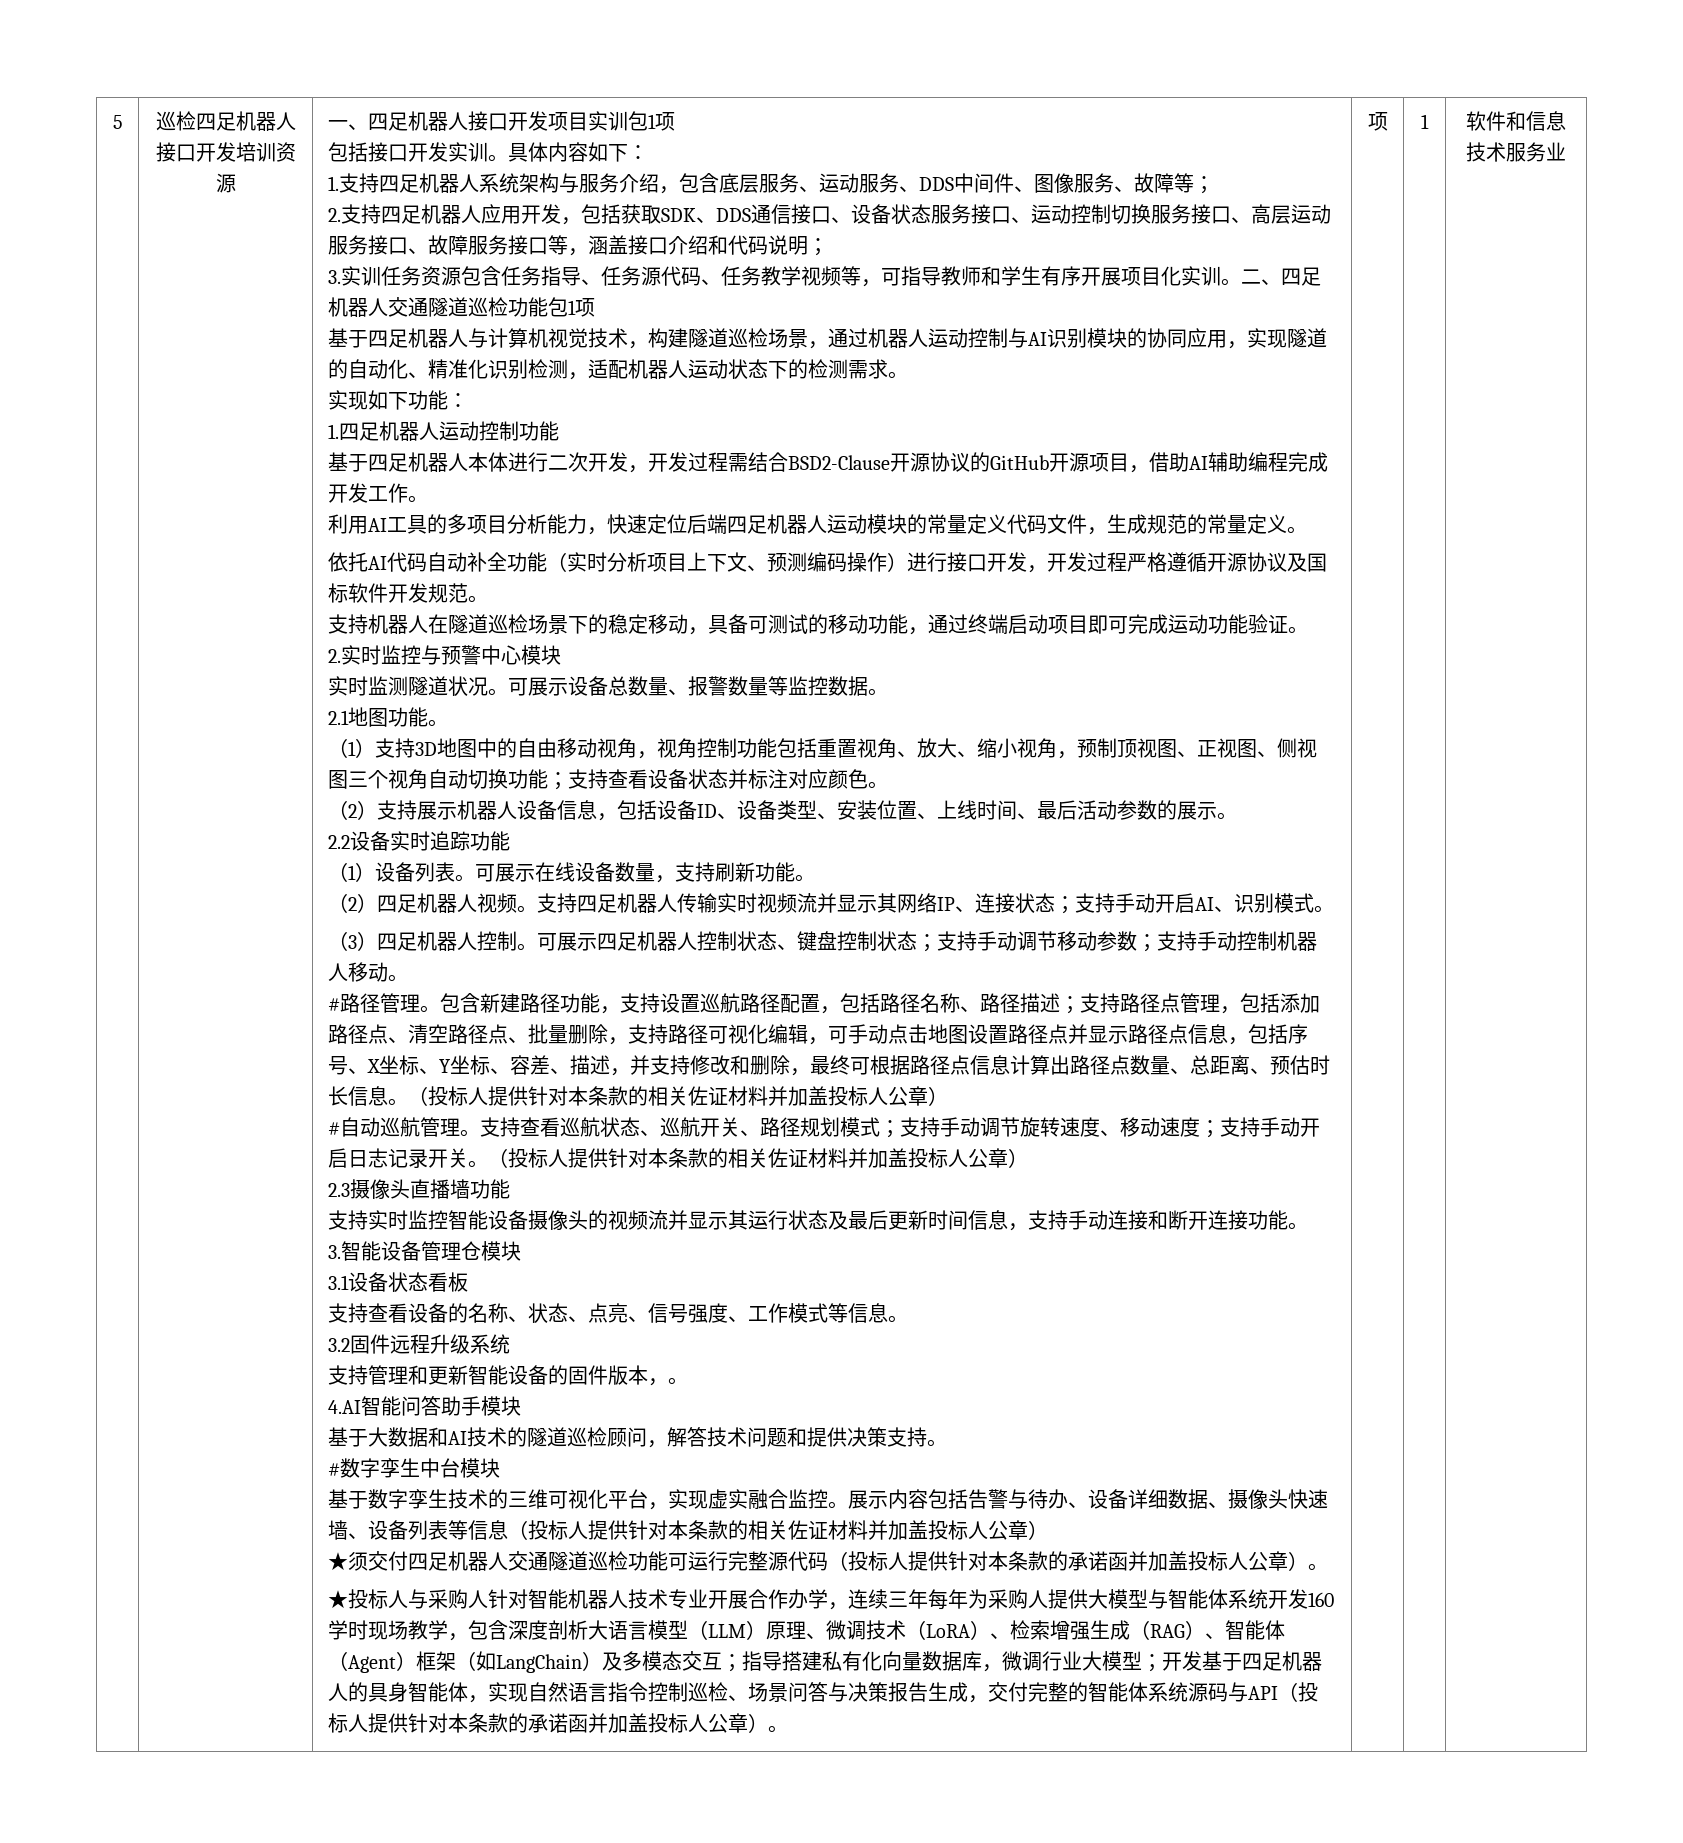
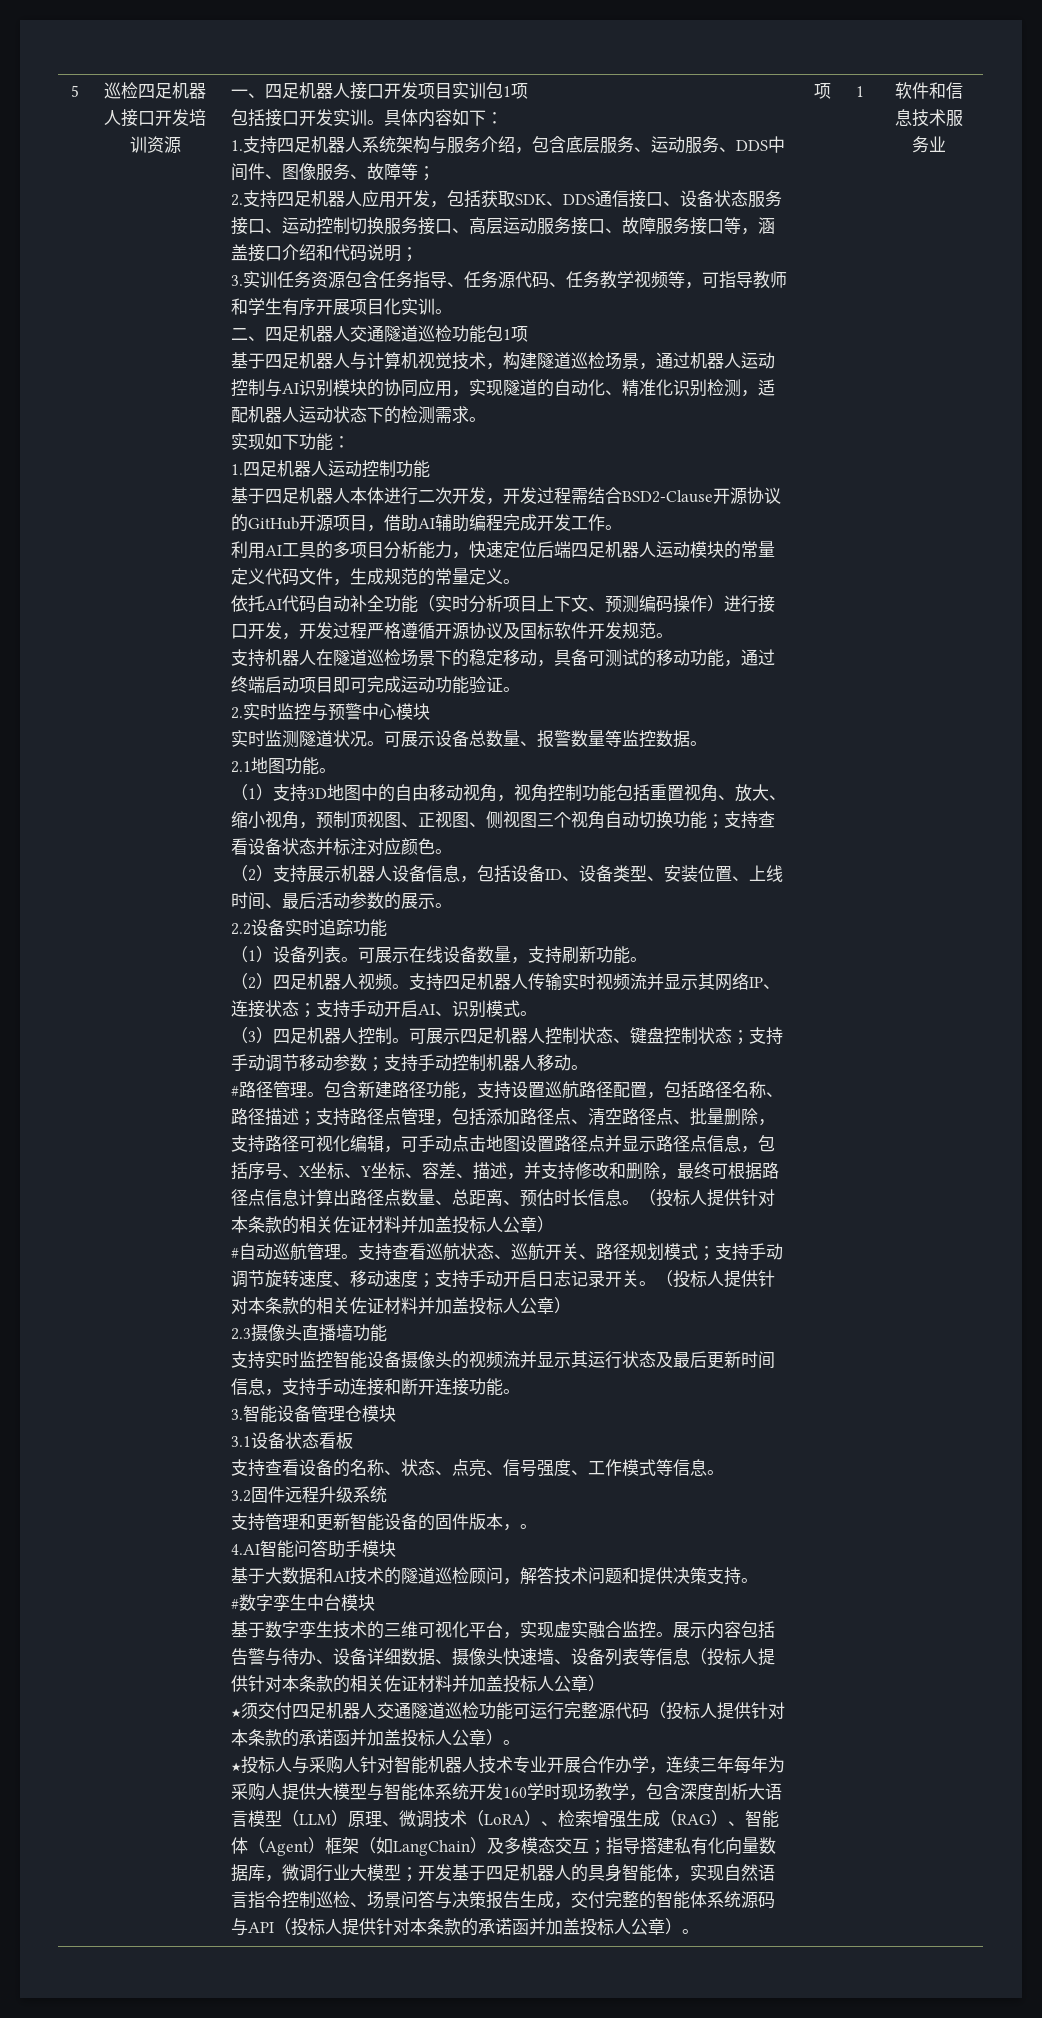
(1241, 282) none -> (452, 311) //

